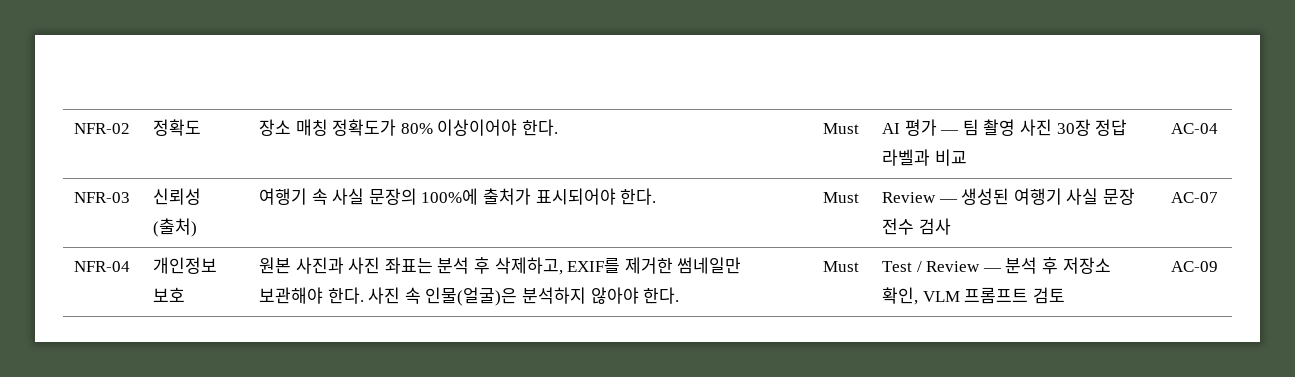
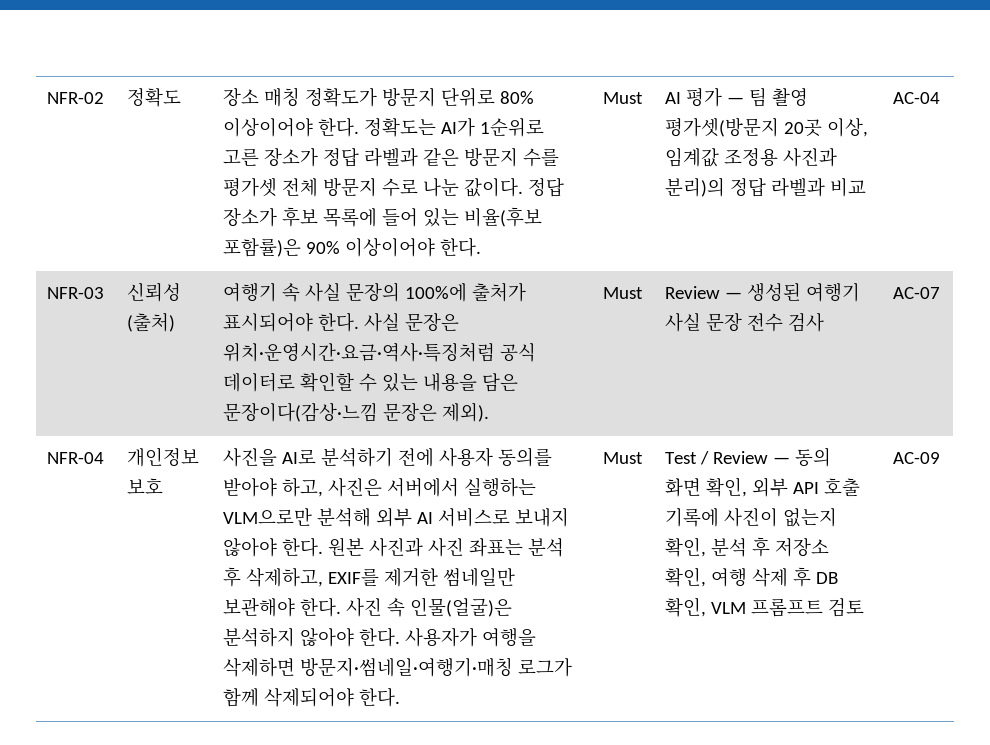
(397, 127) none -> [382,87,496,107] 방문지 단위로
(559, 127) none -> [364,118,545,137] [223,147,560,167] [223,177,565,197] [223,207,543,227] [223,237,482,257] 정확도는 AI가 1순위로 고른 장소가 정답 라벨과 같은 방문지 수를 평가셋 전체 방문지 수로 나눈 값이다. 정답 장소가 후보 목록에 들어 있는 비율(후보 포함률)은 90% 이상이어야 한다.
[1020,119,1091,136] 사진 30장 -> [665,117,869,137] [665,147,838,167] [665,177,726,197] 평가셋(방문지 20곳 이상, 임계값 조정용 사진과 분리)의
(657, 196) none -> [364,313,460,332] [223,342,537,362] [223,372,519,392] [223,402,490,422] 사실 문장은 위치·운영시간·요금·역사·특징처럼 공식 데이터로 확인할 수 있는 내용을 담은 문장이다(감상·느낌 문장은 제외).
(186, 294) none -> [223,447,553,467] [223,478,537,497] [223,507,570,527] [223,537,324,557] 사진을 AI로 분석하기 전에 사용자 동의를 받아야 하고, 사진은 서버에서 실행하는 VLM으로만 분석해 외부 AI 서비스로 보내지 않아야 한다.
(680, 295) none -> [405,627,537,647] [223,657,573,677] [223,687,401,707] 사용자가 여행을 삭제하면 방문지·썸네일·여행기·매칭 로그가 함께 삭제되어야 한다.
[1005,257,1111,274] 분석 후 저장소 -> [795,447,832,467] [665,477,861,497] [665,507,838,527] [665,537,830,557] [665,567,839,587] 동의 화면 확인, 외부 API 호출 기록에 사진이 없는지 확인, 분석 후 저장소 확인, 여행 삭제 후 DB

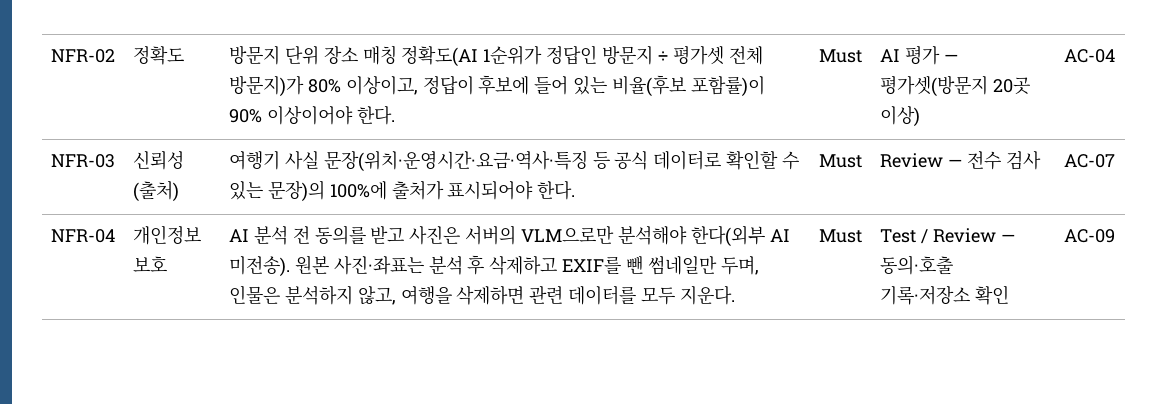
[223,87,535,107] [223,117,545,137] [223,147,560,167] [223,177,565,197] [223,207,378,227] 장소 매칭 정확도가 방문지 단위로 80% 이상이어야 한다. 정확도는 AI가 1순위로 고른 장소가 정답 라벨과 같은 방문지 수를 평가셋 전체 방문지 수로 나눈 값이다. 정답 장소가 후보 목록에 -> [228,45,763,67] [228,75,530,97] 방문지 단위 장소 매칭 정확도(AI 1순위가 정답인 방문지 ÷ 평가셋 전체 방문지)가 80% 이상이고, 정답이 후보에
[223,238,302,257] 포함률)은 -> [690,76,765,97] 포함률)이
[749,87,809,107] [665,117,869,137] [665,147,838,167] [665,177,867,197] 팀 촬영 평가셋(방문지 20곳 이상, 임계값 조정용 사진과 분리)의 정답 라벨과 비교 -> [879,75,1030,97] [879,106,920,127] 평가셋(방문지 20곳 이상)
[282,282,527,302] [223,312,460,332] [223,342,496,362] 속 사실 문장의 100%에 출처가 표시되어야 한다. 사실 문장은 위치·운영시간·요금·역사·특징처럼 -> [284,151,610,172] 사실 문장(위치·운영시간·요금·역사·특징 등
[423,373,519,392] [223,402,490,422] 내용을 담은 문장이다(감상·느낌 문장은 제외). -> [267,180,576,202] 문장)의 100%에 출처가 표시되어야 한다.
[747,283,861,302] [665,313,743,332] 생성된 여행기 사실 문장 -> (962, 163) none
[223,447,553,467] [223,478,537,497] [223,507,570,527] [223,537,565,557] [223,567,516,587] [223,597,513,617] [223,627,537,647] [223,657,573,677] [223,687,401,707] 사진을 AI로 분석하기 전에 사용자 동의를 받아야 하고, 사진은 서버에서 실행하는 VLM으로만 분석해 외부 AI 서비스로 보내지 않아야 한다. 원본 사진과 사진 좌표는 분석 후 삭제하고, EXIF를 제거한 썸네일만 보관해야 한다. 사진 속 인물(얼굴)은 분석하지 않아야 한다. 사용자가 여행을 삭제하면 방문지·썸네일·여행기·매칭 로그가 함께 삭제되어야 한다. -> [228,225,790,247] [228,255,759,277] [228,285,735,305] AI 분석 전 동의를 받고 사진은 서버의 VLM으로만 분석해야 한다(외부 AI 미전송). 원본 사진·좌표는 분석 후 삭제하고 EXIF를 뺀 썸네일만 두며, 인물은 분석하지 않고, 여행을 삭제하면 관련 데이터를 모두 지운다.
[795,447,832,467] [665,477,861,497] [665,507,838,527] [665,537,830,557] [665,567,839,587] [665,597,865,617] 동의 화면 확인, 외부 API 호출 기록에 사진이 없는지 확인, 분석 후 저장소 확인, 여행 삭제 후 DB 확인, VLM 프롬프트 검토 -> [879,255,953,275] [879,285,1009,305] 동의·호출 기록·저장소 확인

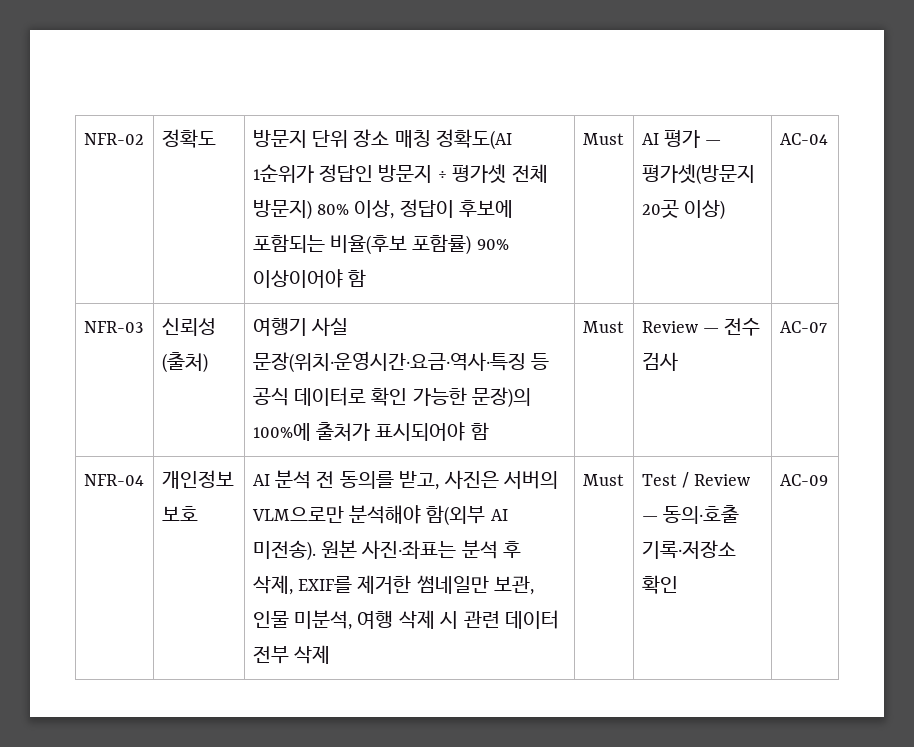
[228,75,765,97] 방문지)가 80% 이상이고, 정답이 후보에 들어 있는 비율(후보 포함률)이 -> [252,199,514,220] [252,234,472,255] 방문지) 80% 이상, 정답이 후보에 포함되는 비율(후보 포함률)
[356,105,395,125] 한다. -> [347,269,366,287] 함
[726,150,799,170] [228,181,263,200] 확인할 수 있는 -> [371,387,467,406] 확인 가능한
[537,180,576,200] 한다. -> [470,422,489,440] 함
[370,226,405,244] 받고 -> [399,471,440,490] 받고,
[690,225,765,247] 한다(외부 -> [426,505,486,526] 함(외부
[489,256,759,275] [228,285,735,305] 삭제하고 EXIF를 뺀 썸네일만 두며, 인물은 분석하지 않고, 여행을 삭제하면 관련 데이터를 모두 지운다. -> [252,575,535,595] [252,610,559,630] [252,645,330,664] 삭제, EXIF를 제거한 썸네일만 보관, 인물 미분석, 여행 삭제 시 관련 데이터 전부 삭제

